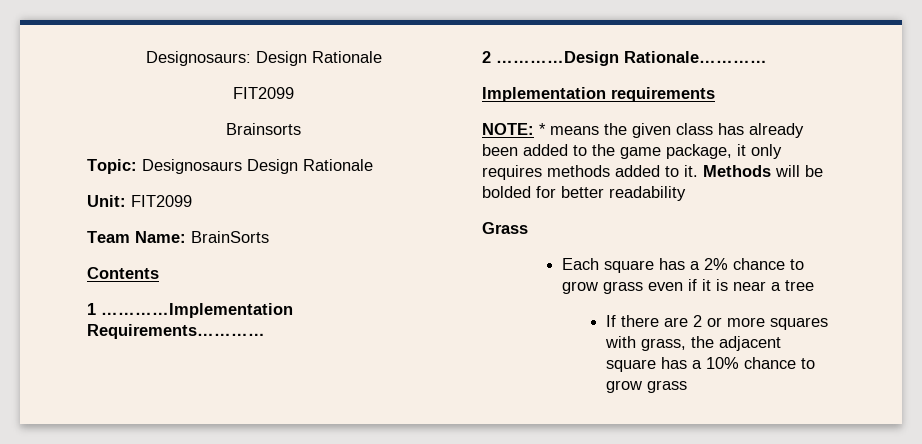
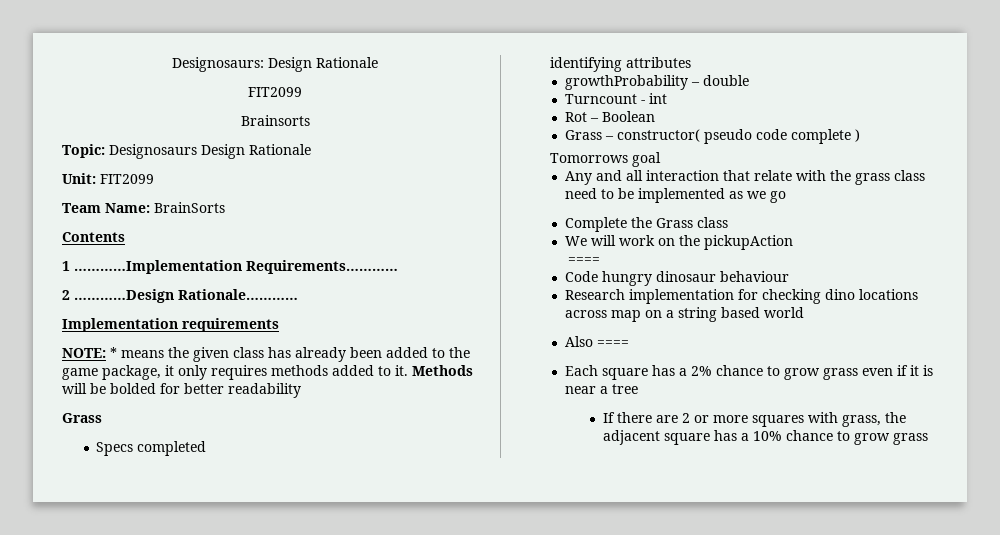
(528, 228) none -> [96,441,207,456] [549,57,691,72] [565,75,750,90] [565,93,668,104] [565,111,656,122] [565,129,861,144] [549,152,661,167] [565,170,926,185] [565,188,787,203] [565,217,729,232] [565,235,794,250] [568,257,601,264] [565,271,790,286] [565,289,919,304] [565,307,805,322] [565,336,630,347] // Specs completed // identifying attributes // growthProbability – double // Turncount - int // Rot – Boolean // Grass – constructor( pseudo code complete ) // Tomorrows goal // Any and all interaction that relate with the grass class need to be implemented as we go // Complete the Grass class // We will work on the pickupAction // ==== // Code hungry dinosaur behaviour // Research implementation for checking dino locations across map on a string based world // Also ====

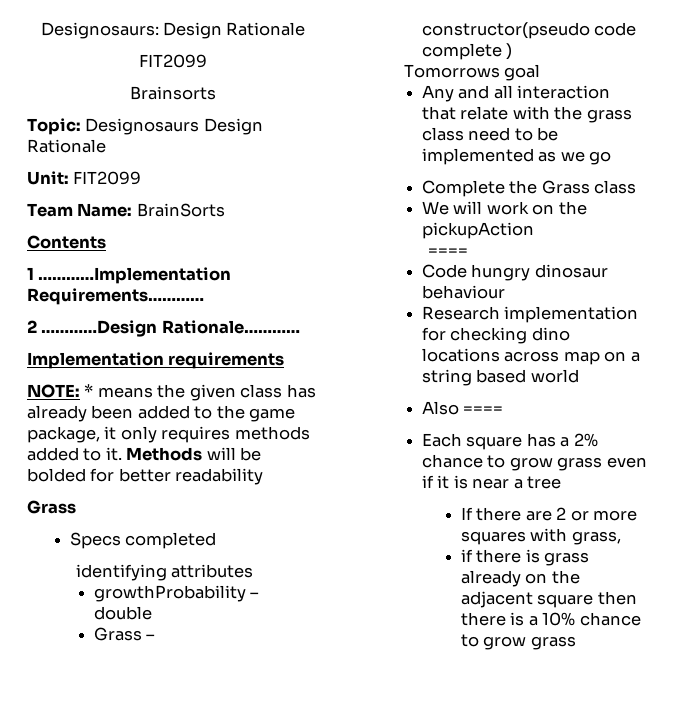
[565,93,668,104] [565,111,656,122] // Turncount - int // Rot – Boolean -> (153, 613) none
[617,129,753,144] constructor( pseudo -> [422,22,591,39] constructor(pseudo
[884,412,906,423] [602,430,737,445] the adjacent square has -> [460,549,590,566] [460,570,580,587] [460,591,637,608] [460,612,525,626] // if there is grass already on the adjacent square then there is

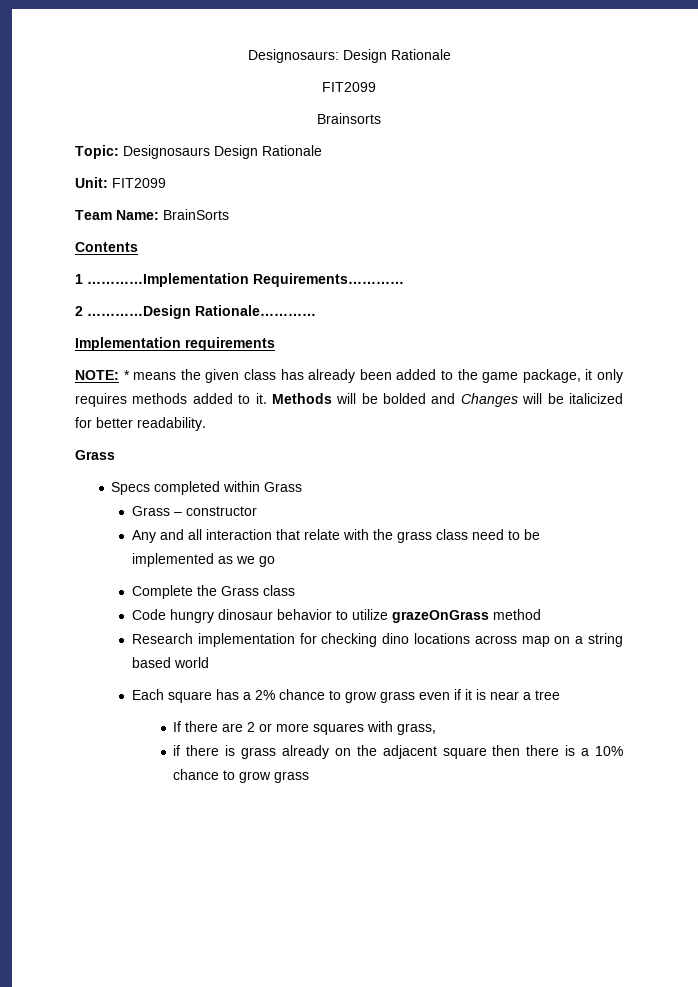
(86, 475) none -> [431,393,623,407] and Changes will be italicized
[175,468,264,485] readability -> [137,417,206,431] readability.
[75,564,254,581] [94,585,260,602] [94,606,153,620] [94,627,156,641] [422,22,637,39] [422,43,513,60] [403,64,541,81] // identifying attributes // growthProbability – double // Grass – constructor(pseudo code complete ) // Tomorrows goal -> [223,481,303,492] [131,506,257,516] within Grass // Grass – constructor
[422,201,587,215] [422,222,535,239] [428,248,469,256] [422,264,608,281] [422,285,506,299] We will work on the pickupAction // ==== // Code hungry dinosaur behaviour -> [131,609,541,623] Code hungry dinosaur behavior to utilize grazeOnGrass method
[422,401,504,415] // Also ==== -> (209, 662) none

